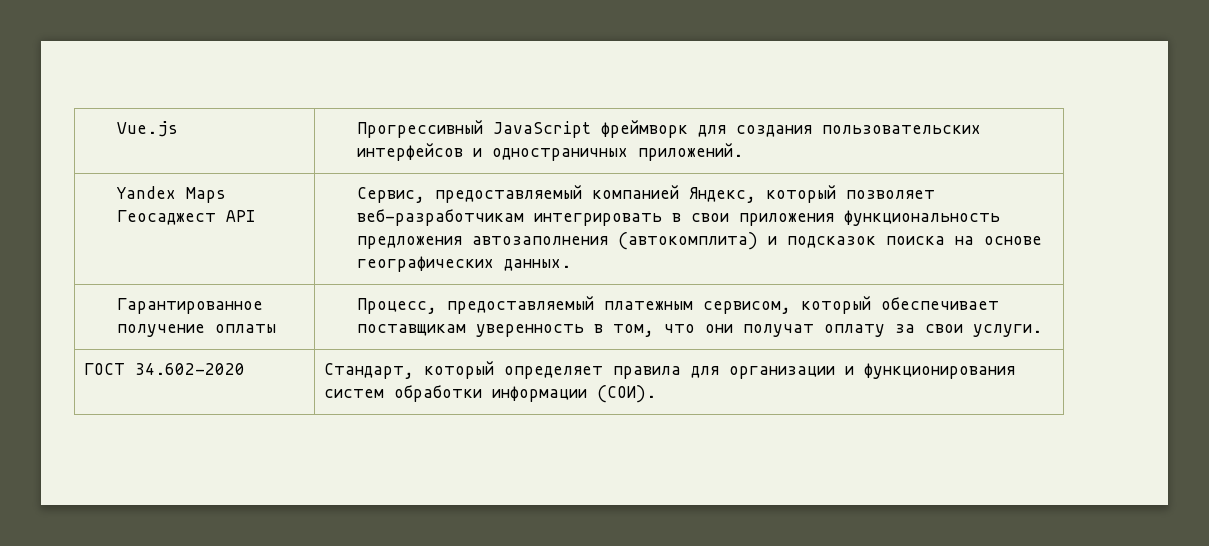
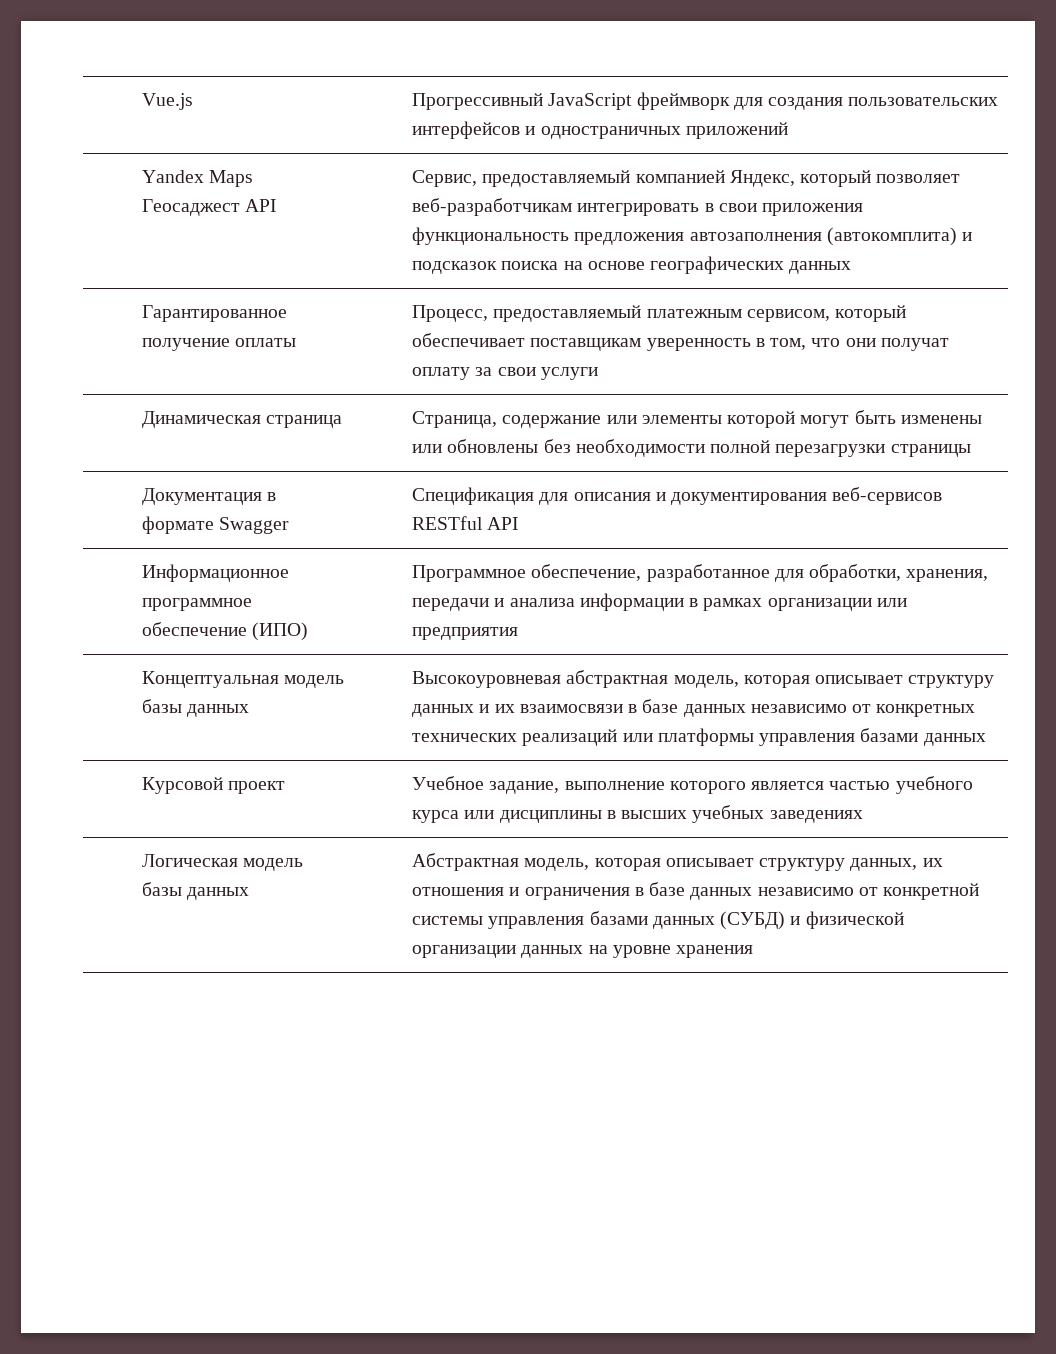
[638,143,744,161] приложений. -> [685,122,788,139] приложений
[504,259,572,271] данных. -> [789,261,852,274] данных
[973,324,1043,337] [83,363,245,375] [323,361,1015,379] [323,385,656,403] услуги. // ГОСТ 34.602-2020 | Стандарт, который определяет правила для организации и функционирования систем обработки информации (СОИ). -> [540,367,598,380] [142,411,343,428] [412,410,982,428] [412,439,971,457] [142,488,277,505] [142,516,290,534] [412,487,943,505] [412,516,520,530] [142,564,290,582] [142,598,253,611] [142,622,309,641] [412,564,989,582] [412,593,907,611] [412,627,519,640] [142,671,345,688] [142,699,250,717] [412,670,995,688] [412,699,976,717] [412,728,986,746] [142,777,286,794] [412,776,973,794] [412,805,863,823] [142,854,304,871] [142,882,250,900] [412,853,943,871] [412,882,980,900] [412,911,904,930] [412,945,754,958] услуги // Динамическая страница | Страница, содержание или элементы которой могут быть изменены или обновлены без необходимости полной перезагрузки страницы // Документация в формате Swagger | Спецификация для описания и документирования веб-сервисов RESTful API // Информационное программное обеспечение (ИПО) | Программное обеспечение, разработанное для обработки, хранения, передачи и анализа информации в рамках организации или предприятия // Концептуальная модель базы данных | Высокоуровневая абстрактная модель, которая описывает структуру данных и их взаимосвязи в базе данных независимо от конкретных технических реализаций или платформы управления базами данных // Курсовой проект | Учебное задание, выполнение которого является частью учебного курса или дисциплины в высших учебных заведениях // Логическая модель базы данных | Абстрактная модель, которая описывает структуру данных, их отношения и ограничения в базе данных независимо от конкретной системы управления базами данных (СУБД) и физической организации данных на уровне хранения

